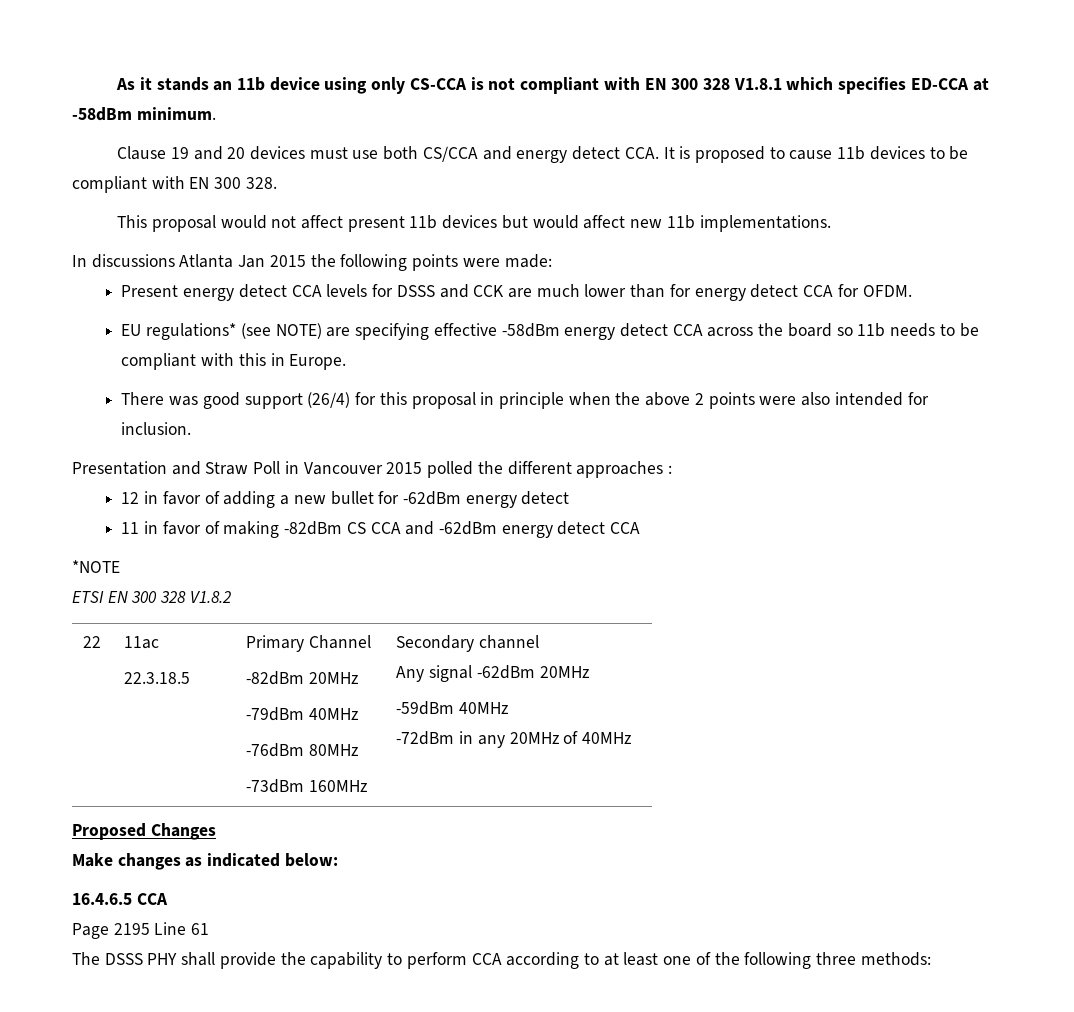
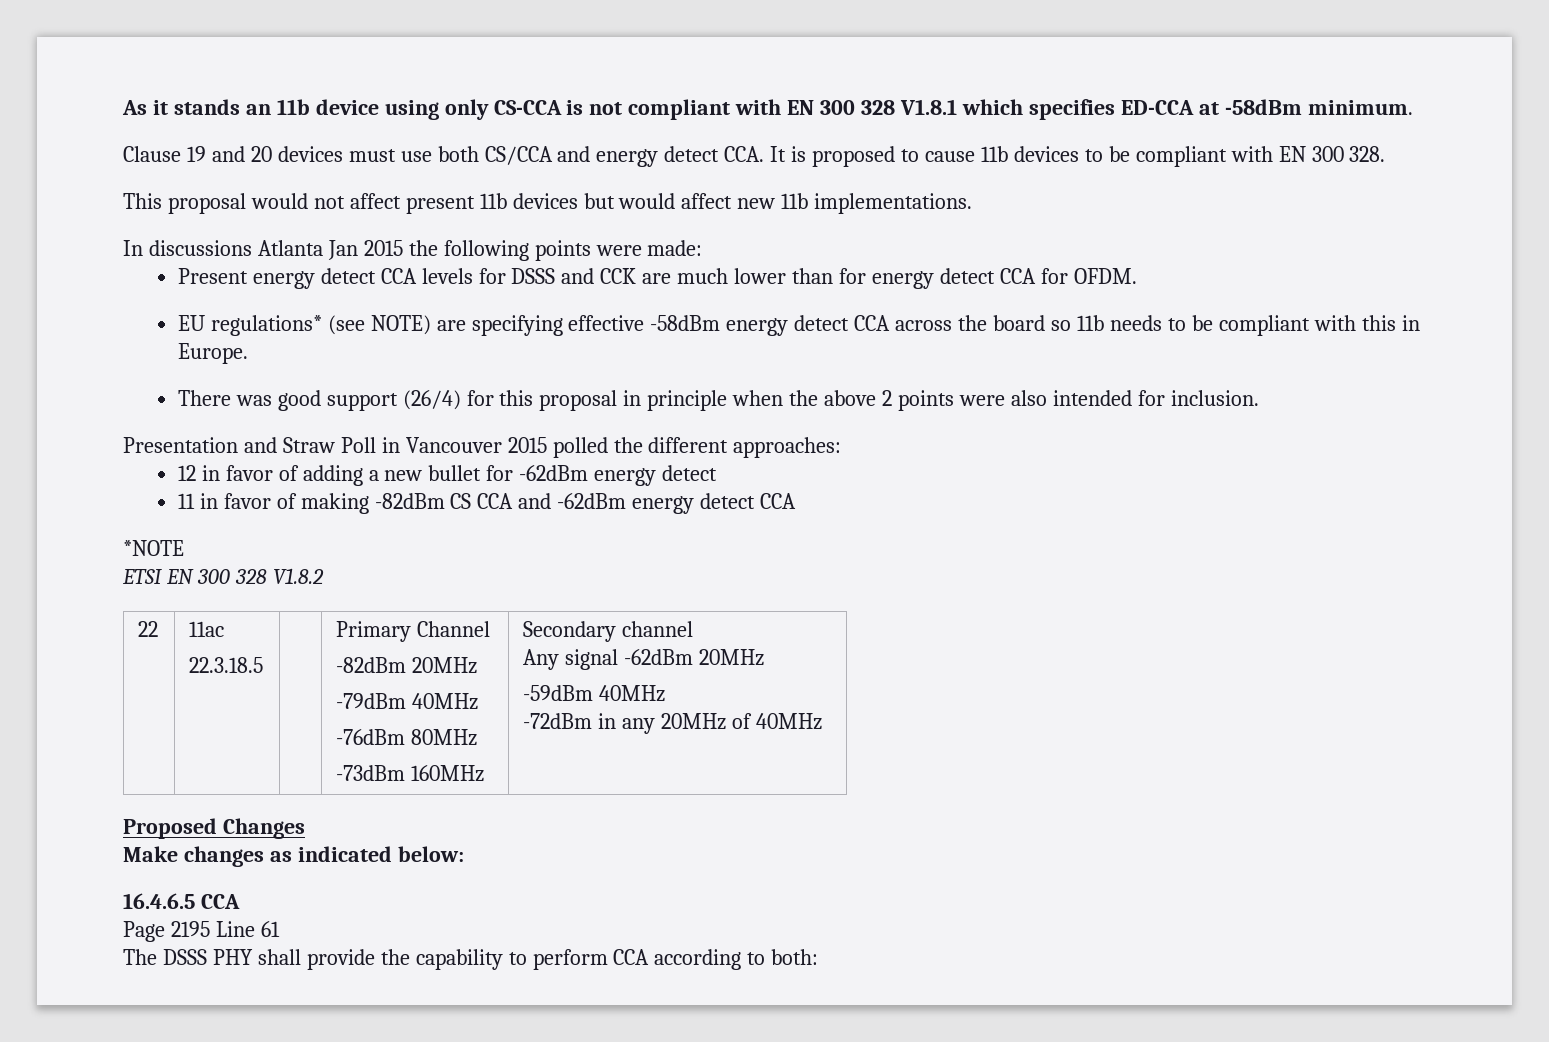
[576,461,672,478] approaches : -> [733,437,842,458] approaches:
[603,952,931,969] at least one of the following three methods: -> [771,949,819,965] both:

